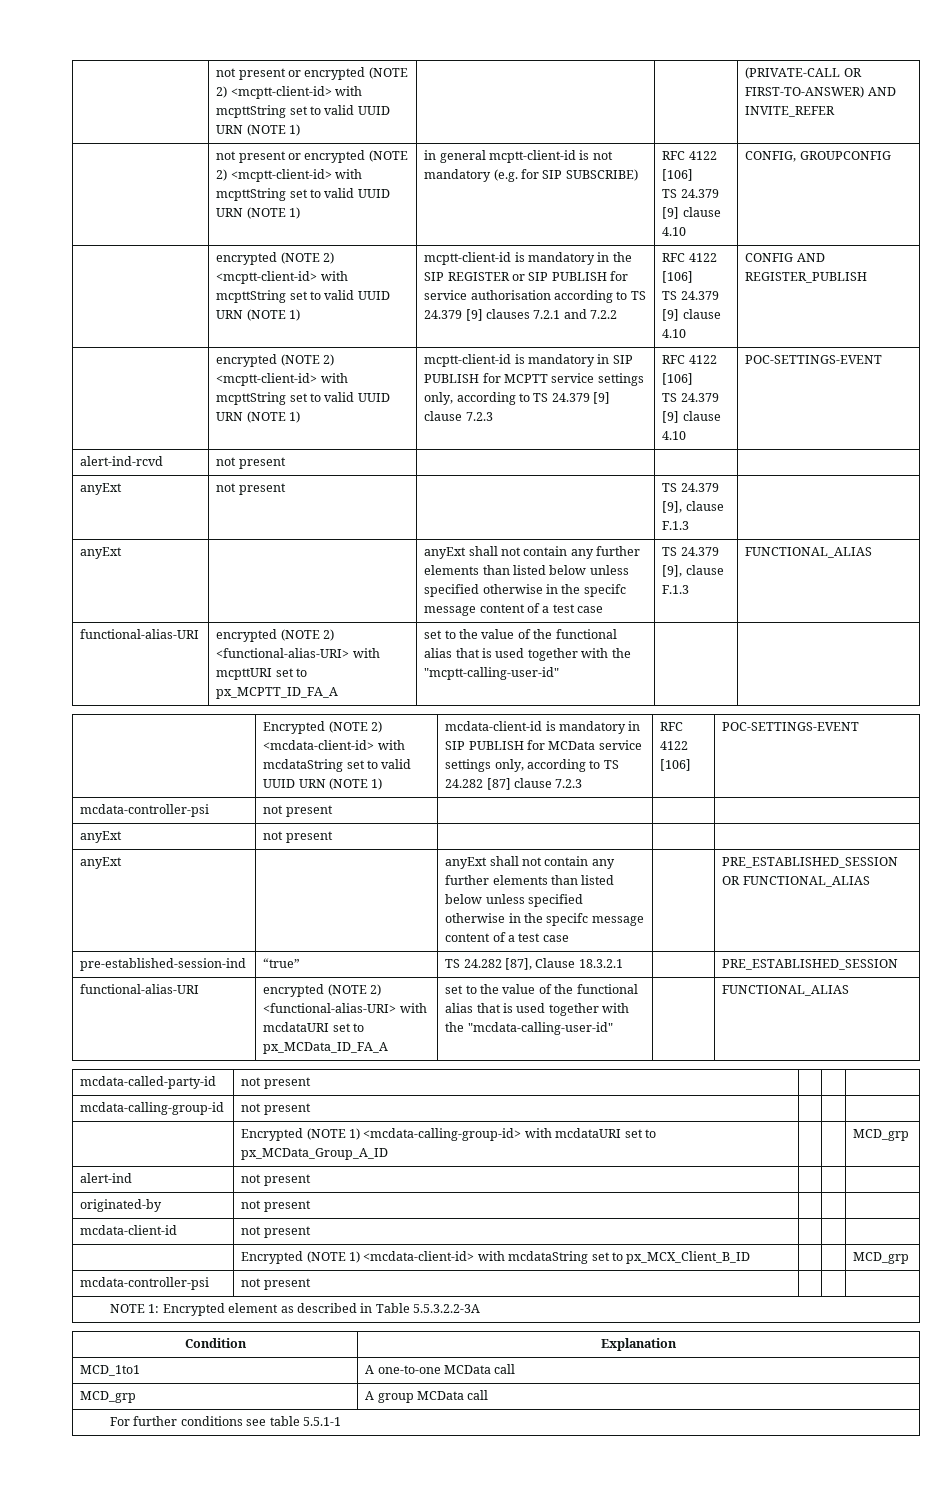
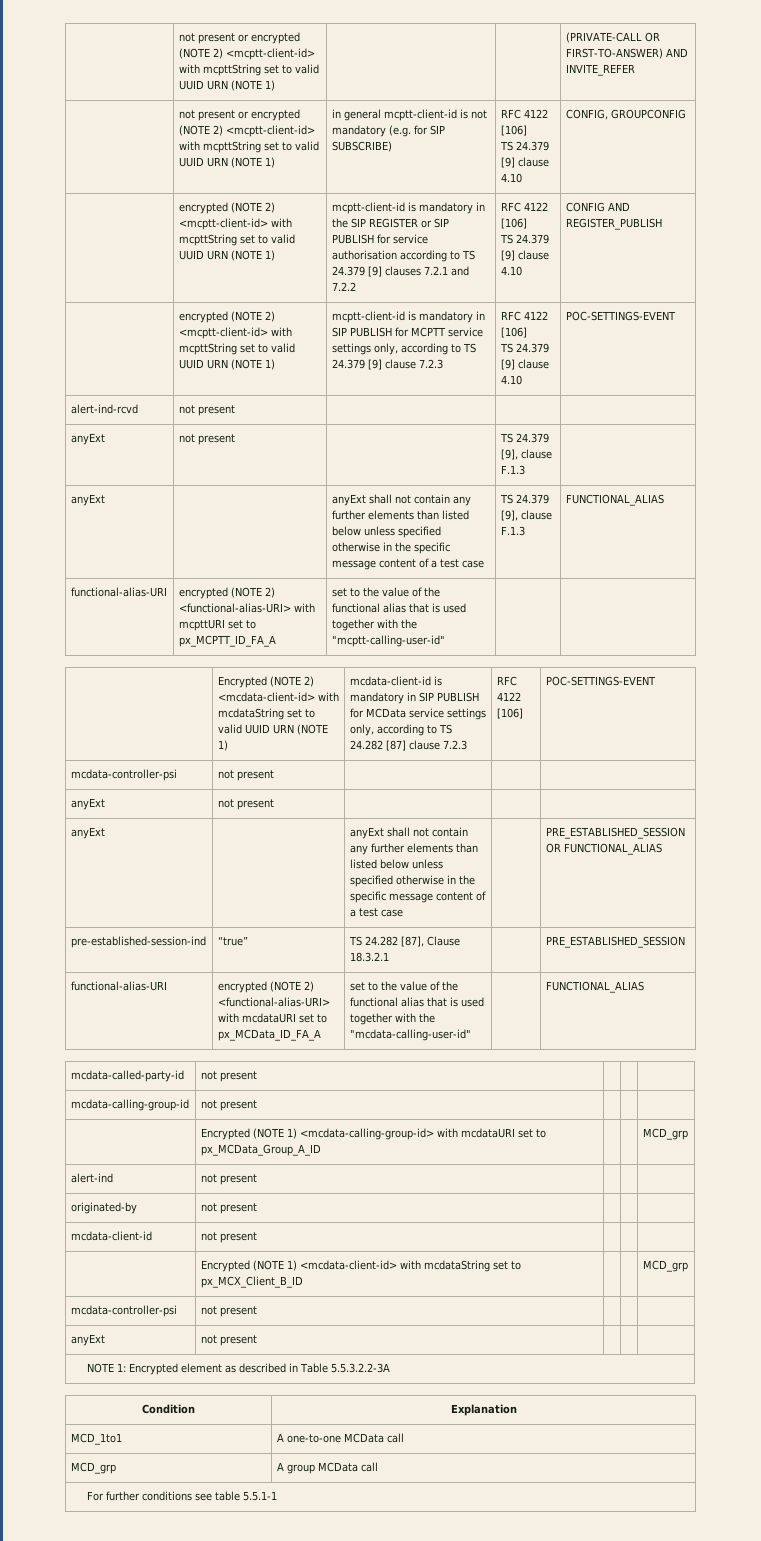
[583,584,626,597] specifc -> [413,542,450,554] specific
[546,913,589,926] specifc -> [349,891,386,903] specific
(311, 1284) none -> [70,1334,105,1346] [200,1335,257,1346] // anyExt | not present | | |

